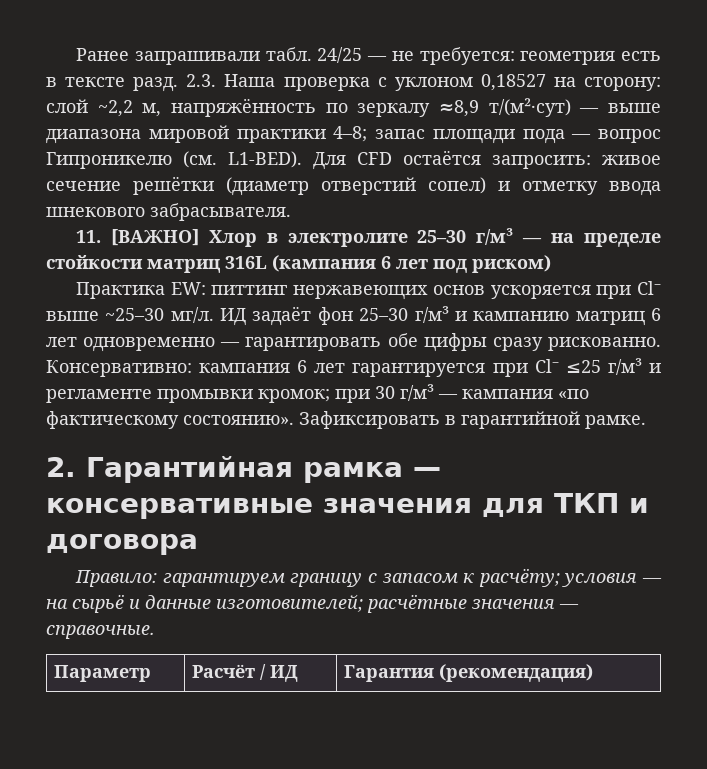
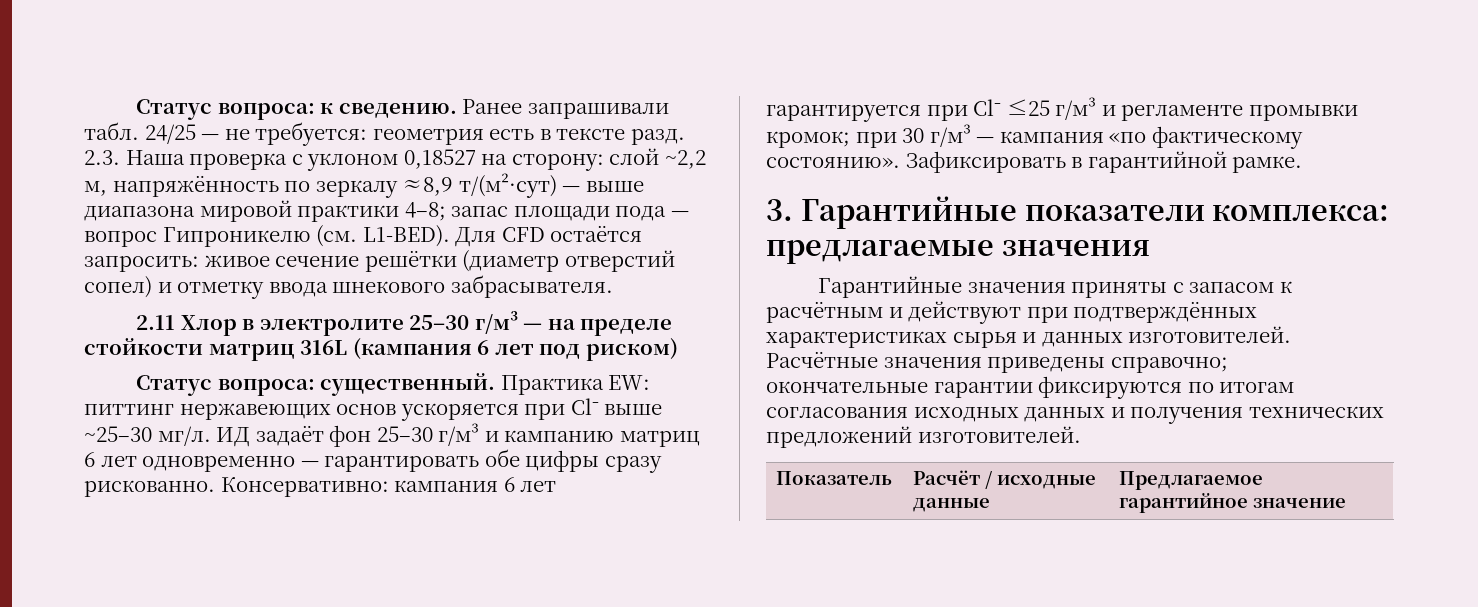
(76, 54) none -> [136,99,457,120] Статус вопроса: к сведению.
[76,229,199,246] 11. [ВАЖНО] -> [136,315,176,330] 2.11
(551, 264) none -> [136,373,496,396] Статус вопроса: существенный.
[46,456,441,483] [46,493,649,519] [46,534,198,555] [75,568,662,587] [46,594,579,613] [46,625,155,639] [54,665,152,682] [192,664,299,682] [344,664,594,682] 2. Гарантийная рамка — консервативные значения для ТКП и договора // Правило: гарантируем границу с запасом к расчёту; условия — на сырьё и данные изготовителей; расчётные значения — справочные. // Параметр | Расчёт / ИД | Гарантия (рекомендация) -> [766,196,1390,229] [766,240,1150,264] [818,276,1292,298] [766,301,1258,324] [766,326,1292,348] [766,351,1228,373] [766,376,1295,399] [766,406,1384,424] [766,426,1081,448] [776,471,893,485] [913,470,1097,489] [913,498,991,512] [1119,471,1264,490] [1119,493,1347,513] 3. Гарантийные показатели комплекса: предлагаемые значения // Гарантийные значения приняты с запасом к расчётным и действуют при подтверждённых характеристиках сырья и данных изготовителей. Расчётные значения приведены справочно; окончательные гарантии фиксируются по итогам согласования исходных данных и получения технических предложений изготовителей. // Показатель | Расчёт / исходные данные | Предлагаемое гарантийное значение

